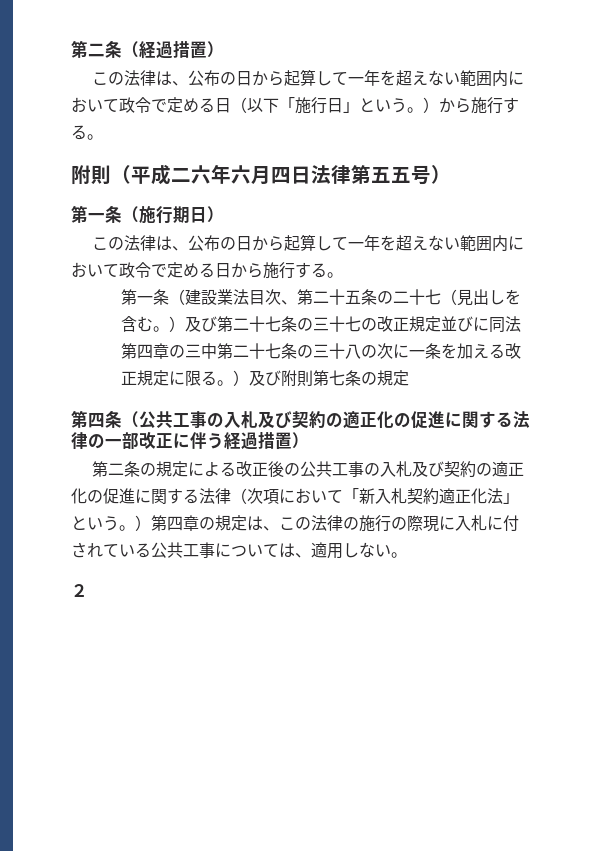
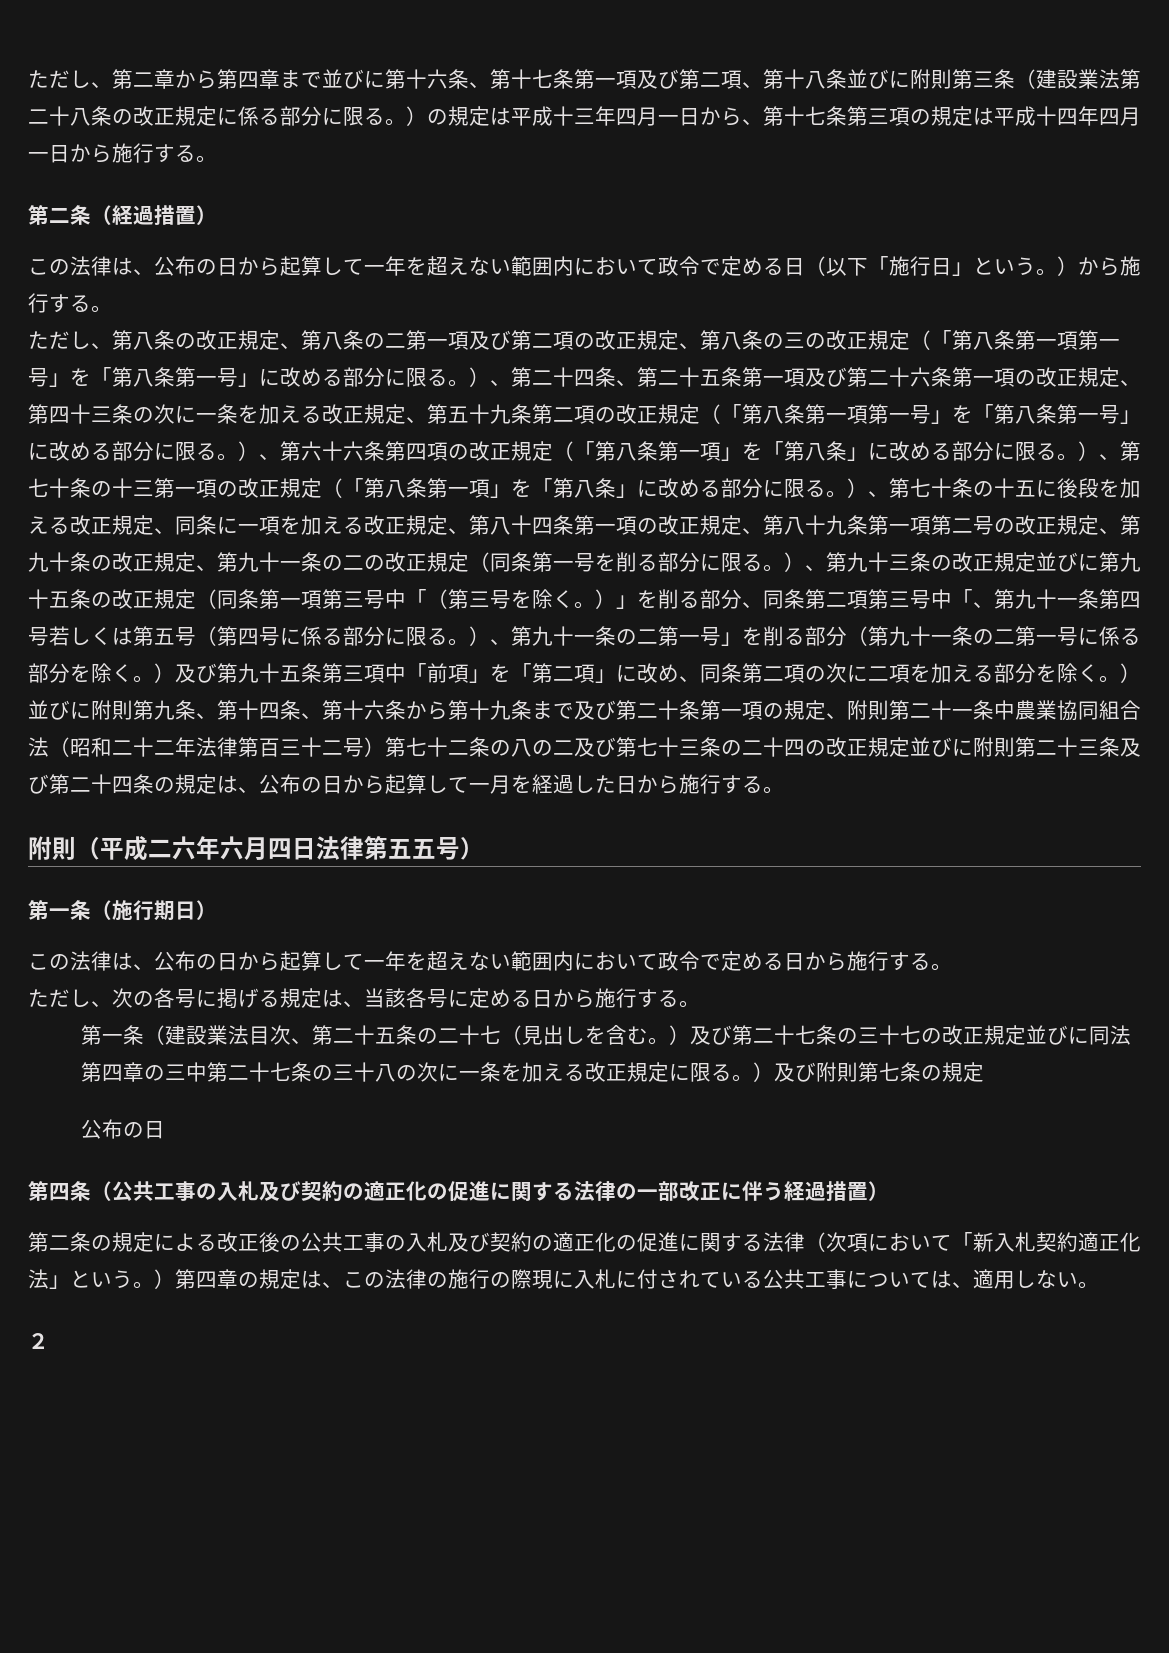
(71, 49) none -> [28,69,1141,89] [28,106,1141,126] [28,143,217,163] ただし、第二章から第四章まで並びに第十六条、第十七条第一項及び第二項、第十八条並びに附則第三条（建設業法第二十八条の改正規定に係る部分に限る。）の規定は平成十三年四月一日から、第十七条第三項の規定は平成十四年四月一日から施行する。 //
(103, 137) none -> [28,330,1120,350] [28,367,1141,387] [28,404,1141,424] [28,441,1141,461] [28,478,1141,498] [28,515,1141,535] [28,552,1141,572] [28,589,1141,609] [28,626,1141,646] [28,663,1141,683] [28,700,1141,721] [28,737,1141,757] [28,774,784,794] // ただし、第八条の改正規定、第八条の二第一項及び第二項の改正規定、第八条の三の改正規定（「第八条第一項第一号」を「第八条第一号」に改める部分に限る。）、第二十四条、第二十五条第一項及び第二十六条第一項の改正規定、第四十三条の次に一条を加える改正規定、第五十九条第二項の改正規定（「第八条第一項第一号」を「第八条第一号」に改める部分に限る。）、第六十六条第四項の改正規定（「第八条第一項」を「第八条」に改める部分に限る。）、第七十条の十三第一項の改正規定（「第八条第一項」を「第八条」に改める部分に限る。）、第七十条の十五に後段を加える改正規定、同条に一項を加える改正規定、第八十四条第一項の改正規定、第八十九条第一項第二号の改正規定、第九十条の改正規定、第九十一条の二の改正規定（同条第一号を削る部分に限る。）、第九十三条の改正規定並びに第九十五条の改正規定（同条第一項第三号中「（第三号を除く。）」を削る部分、同条第二項第三号中「、第九十一条第四号若しくは第五号（第四号に係る部分に限る。）、第九十一条の二第一号」を削る部分（第九十一条の二第一号に係る部分を除く。）及び第九十五条第三項中「前項」を「第二項」に改め、同条第二項の次に二項を加える部分を除く。）並びに附則第九条、第十四条、第十六条から第十九条まで及び第二十条第一項の規定、附則第二十一条中農業協同組合法（昭和二十二年法律第百三十二号）第七十二条の八の二及び第七十三条の二十四の改正規定並びに附則第二十三条及び第二十四条の規定は、公布の日から起算して一月を経過した日から施行する。
(343, 275) none -> [28,988,700,1009] // ただし、次の各号に掲げる規定は、当該各号に定める日から施行する。
(410, 378) none -> [80,1119,165,1139] // 公布の日

